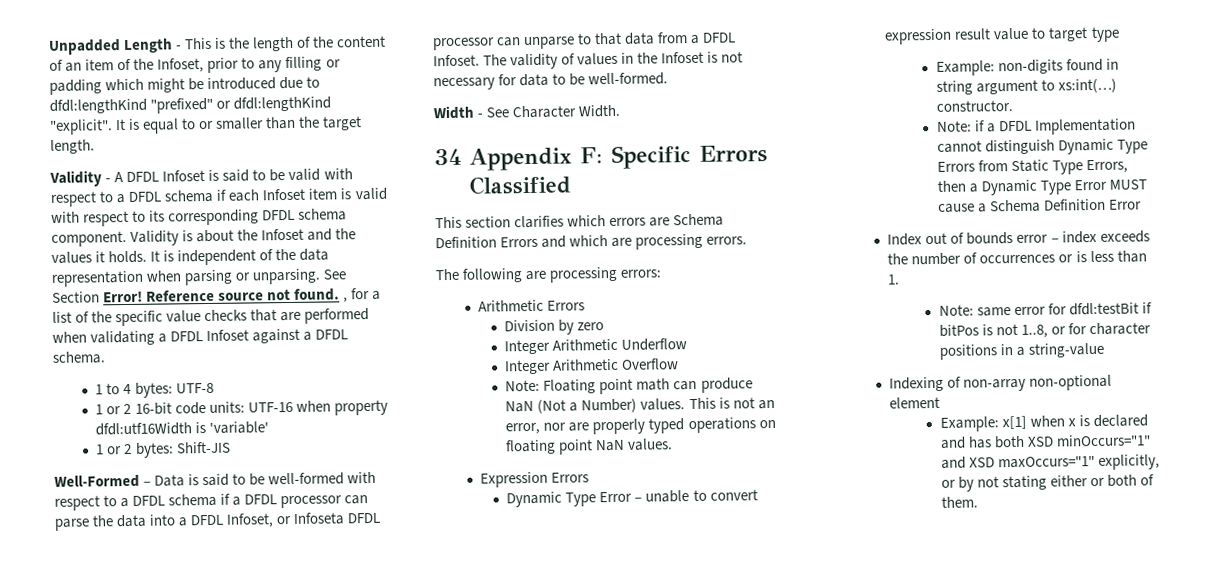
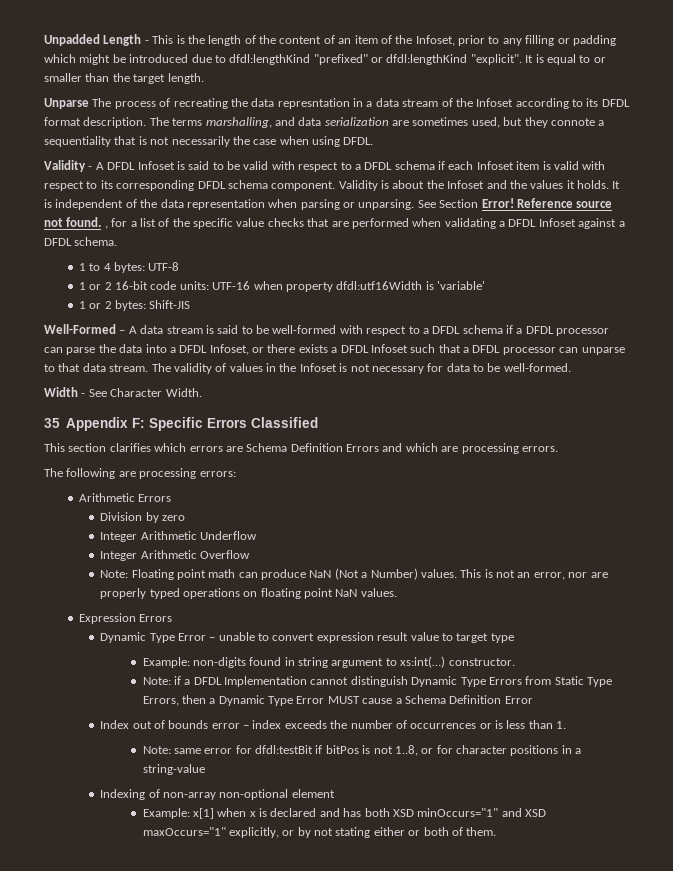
(95, 146) none -> [44,98,630,109] [44,117,605,128] [44,136,374,147] // Unparse The process of recreating the data represntation in a data stream of the Infoset according to its DFDL format description. The terms marshalling, and data serialization are sometimes used, but they connote a sequentiality that is not necessarily the case when using DFDL.
[154,474,186,487] Data -> [128,325,203,334] A data stream
[293,512,345,525] Infoseta -> [267,344,469,353] there exists a DFDL Infoset such that a
[657,32,737,44] [433,54,480,67] from a DFDL Infoset. -> [109,364,149,372] stream.
[434,148,462,166] 34 -> [44,418,60,428] 35

